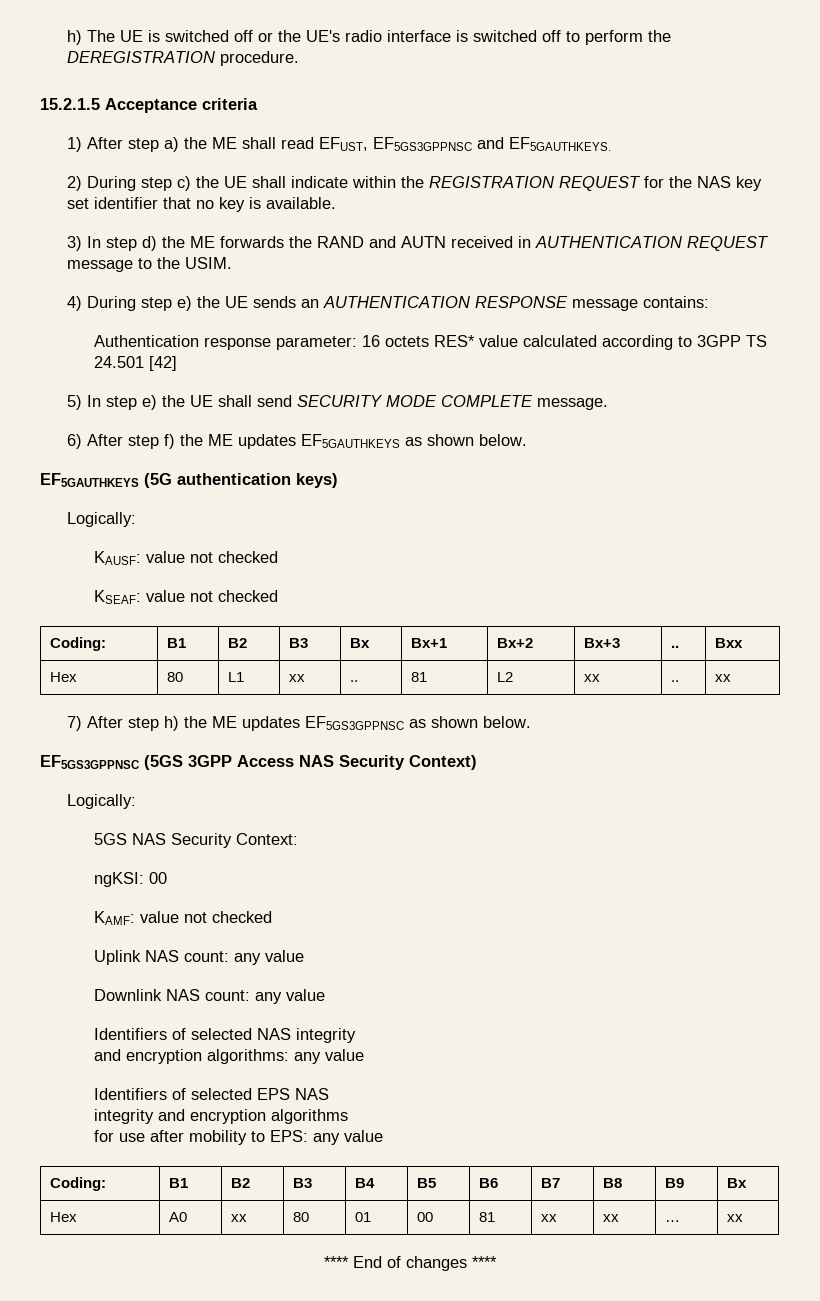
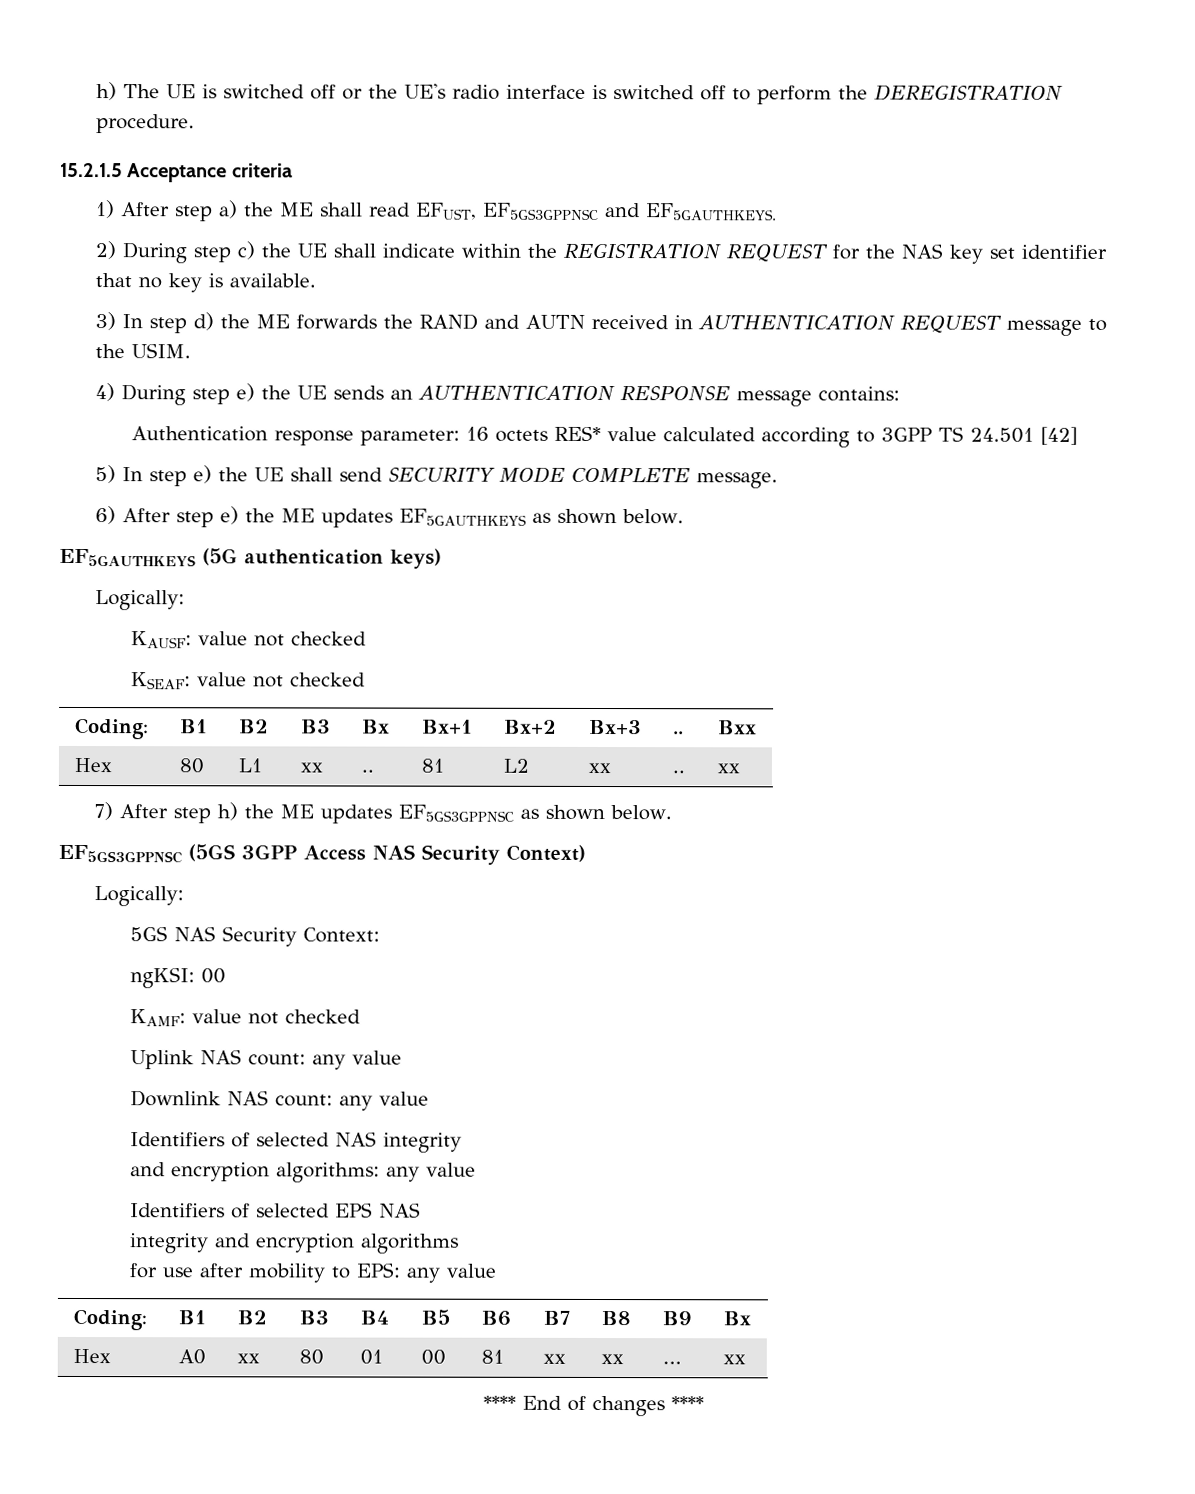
[164,434,176,449] f) -> [220,506,240,525] e)

